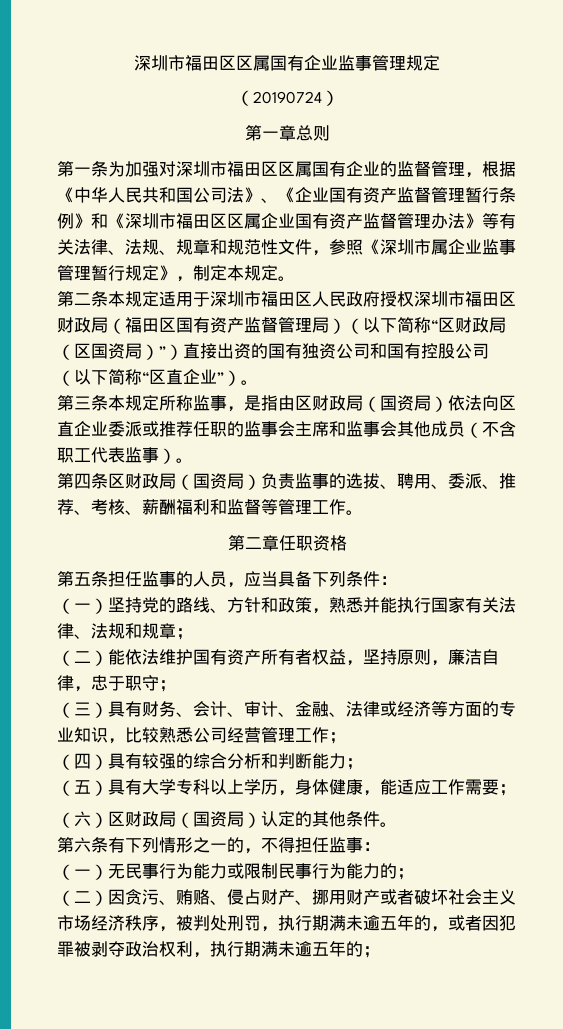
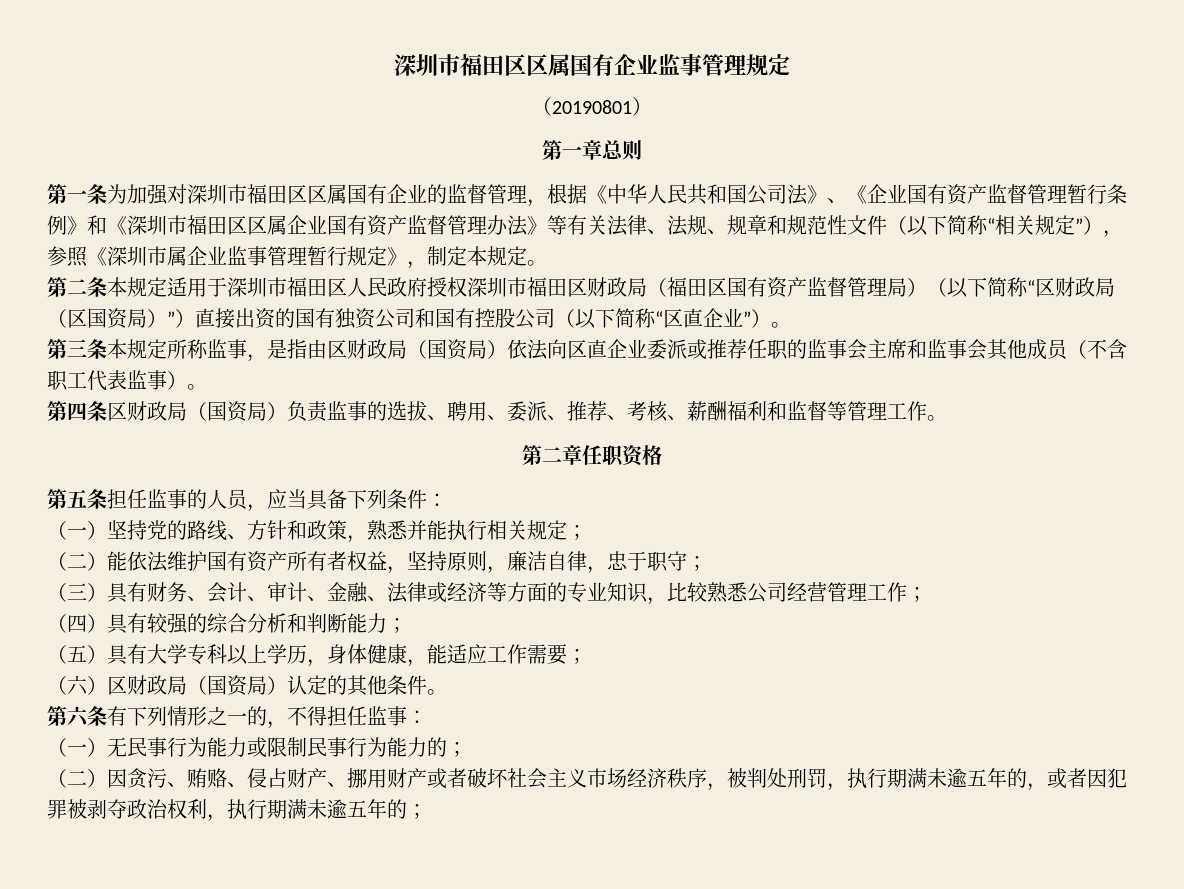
[252,91,322,104] 20190724 -> [552,100,632,114] 20190801
(312, 247) none -> [887,215,1103,236] （以下简称“相关规定”）
[431,597,516,613] [57,623,176,639] 国家有关法律、法规和规章 -> [487,520,567,540] 相关规定

